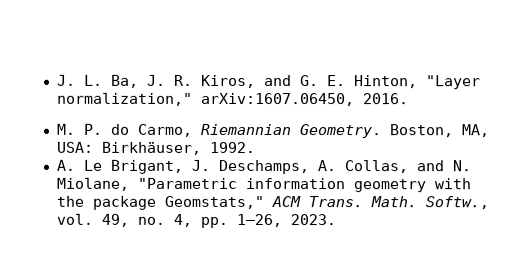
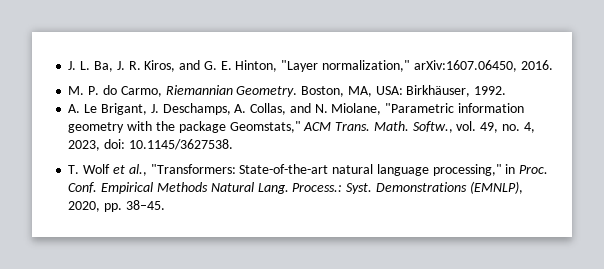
[199,213,336,228] pp. 1–26, 2023. -> [68,139,233,151] [68,164,549,176] [68,181,523,194] [68,200,165,212] 2023, doi: 10.1145/3627538. // T. Wolf et al., "Transformers: State-of-the-art natural language processing," in Proc. Conf. Empirical Methods Natural Lang. Process.: Syst. Demonstrations (EMNLP), 2020, pp. 38–45.

